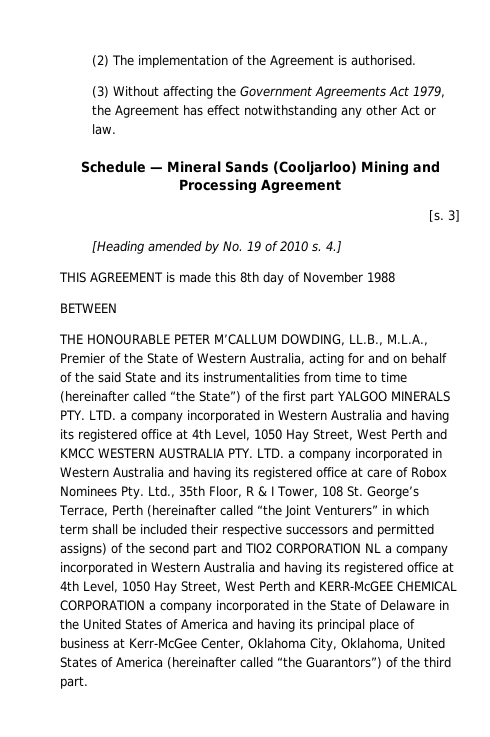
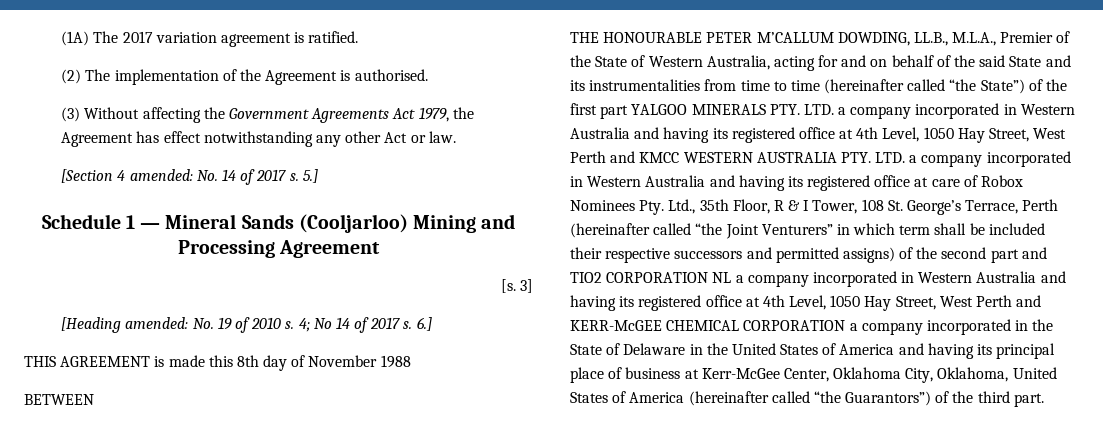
(92, 61) none -> [61,31,359,47] (1A) The 2017 variation agreement is ratified. //
(117, 129) none -> [61,169,318,185] // [Section 4 amended: No. 14 of 2017 s. 5.]
(146, 167) none -> [125,215,135,229] 1
[148,241,221,254] amended by -> [125,317,189,329] amended:
[326,241,343,253] 4.] -> [298,317,432,333] 4; No 14 of 2017 s. 6.]

